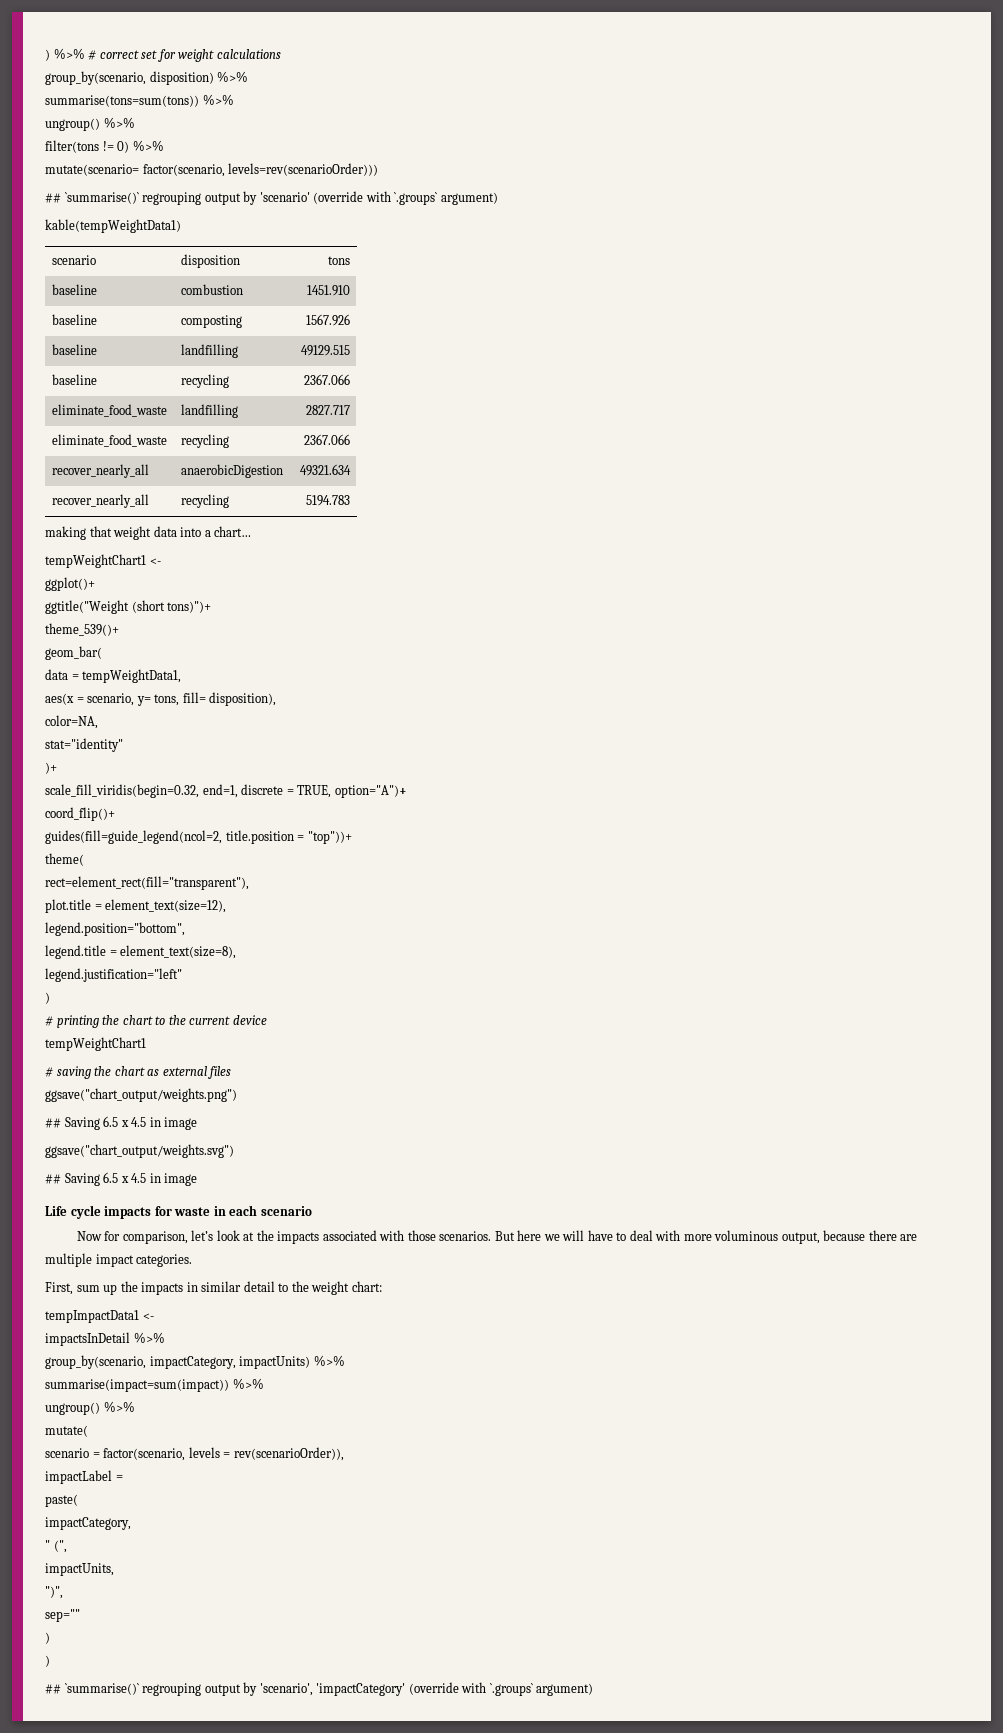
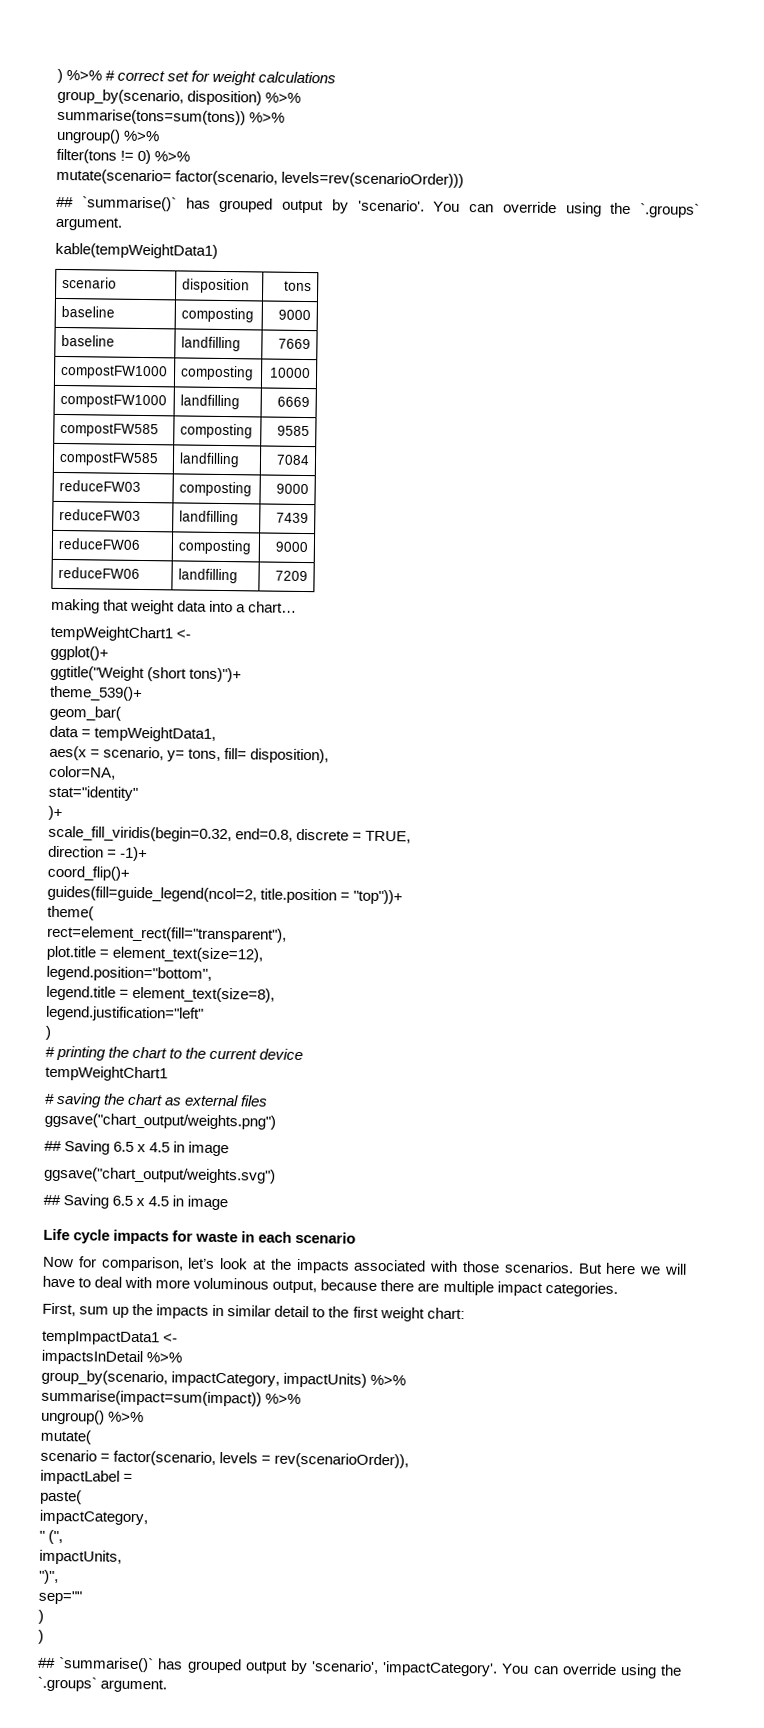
[142,191,498,205] regrouping output by 'scenario' (override with `.groups` argument) -> [185,197,700,218] [55,216,122,231] has grouped output by 'scenario'. You can override using the `.groups` argument.
[51,284,97,295] [180,284,243,295] [307,285,351,296] // baseline | combustion | 1451.910 -> (313, 286) none
[306,314,351,326] 1567.926 -> [278,309,312,321] 9000
[301,345,351,356] [51,374,97,385] [180,374,229,388] [304,374,351,385] [51,404,167,417] [180,404,238,418] [306,405,351,415] [51,434,167,447] [180,434,229,448] [304,434,351,445] [51,464,149,478] [180,464,283,478] [300,464,352,476] [51,494,149,508] [180,494,229,508] [306,495,351,506] 49129.515 // baseline | recycling | 2367.066 // eliminate_food_waste | landfilling | 2827.717 // eliminate_food_waste | recycling | 2367.066 // recover_nearly_all | anaerobicDigestion | 49321.634 // recover_nearly_all | recycling | 5194.783 -> [278,338,312,350] [59,364,168,380] [179,365,254,381] [270,367,312,379] [59,393,167,409] [179,394,240,410] [277,396,311,408] [59,422,159,438] [179,423,253,439] [277,425,311,437] [58,451,159,467] [178,452,240,468] [276,454,311,466] [58,479,141,492] [178,481,252,497] [276,483,310,495] [58,508,141,521] [178,510,239,526] [276,512,310,524] [57,537,141,550] [177,539,252,555] [275,541,309,553] [57,566,140,579] [177,568,238,584] [275,570,309,582] 7669 // compostFW1000 | composting | 10000 // compostFW1000 | landfilling | 6669 // compostFW585 | composting | 9585 // compostFW585 | landfilling | 7084 // reduceFW03 | composting | 9000 // reduceFW03 | landfilling | 7439 // reduceFW06 | composting | 9000 // reduceFW06 | landfilling | 7209
[202,784,238,798] end=1, -> [235,828,294,842] end=0.8,
[334,785,407,798] option="A")+ -> [48,845,149,862] // direction = -1)+
(309, 1286) none -> [352,1306,379,1318] first
[142,1683,202,1696] regrouping -> [158,1658,242,1674] has grouped
[316,1682,594,1696] 'impactCategory' (override with `.groups` argument) -> [382,1661,682,1679] [37,1676,168,1693] 'impactCategory'. You can override using the `.groups` argument.

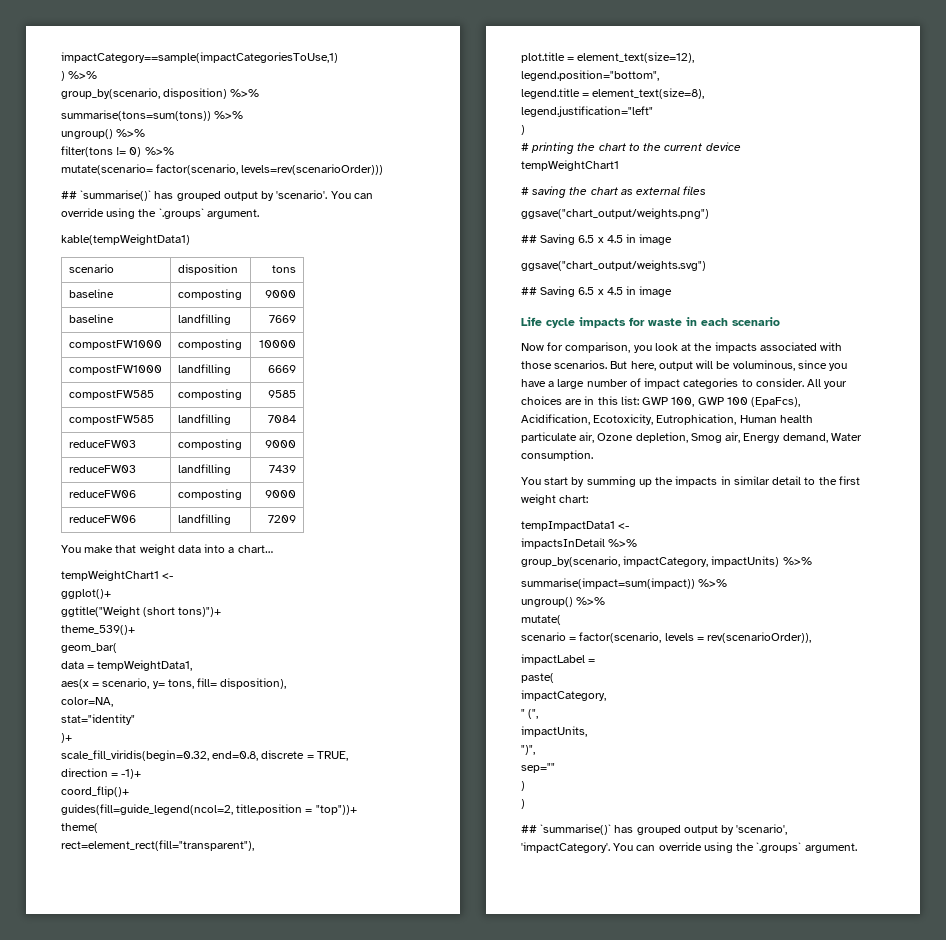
(57, 75) none -> [61,52,338,63] impactCategory==sample(impactCategoriesToUse,1) //
[105,70,337,86] # correct set for weight calculations -> (98, 75) none
[51,598,100,614] making -> [61,545,114,553] You make
[187,1257,216,1269] let’s -> [633,345,652,353] you
[605,1262,687,1275] [42,1275,618,1297] [42,1302,110,1317] here we will have to deal with more voluminous output, because there are multiple impact categories. // First, sum -> [630,360,848,371] [521,378,848,389] [521,396,801,407] [521,414,813,425] [521,432,862,443] [521,450,593,461] [521,476,636,487] here, output will be voluminous, since you have a large number of impact categories to consider. All your choices are in this list: GWP 100, GWP 100 (EpaFcs), Acidification, Ecotoxicity, Eutrophication, Human health particulate air, Ozone depletion, Smog air, Energy demand, Water consumption. // You start by summing

